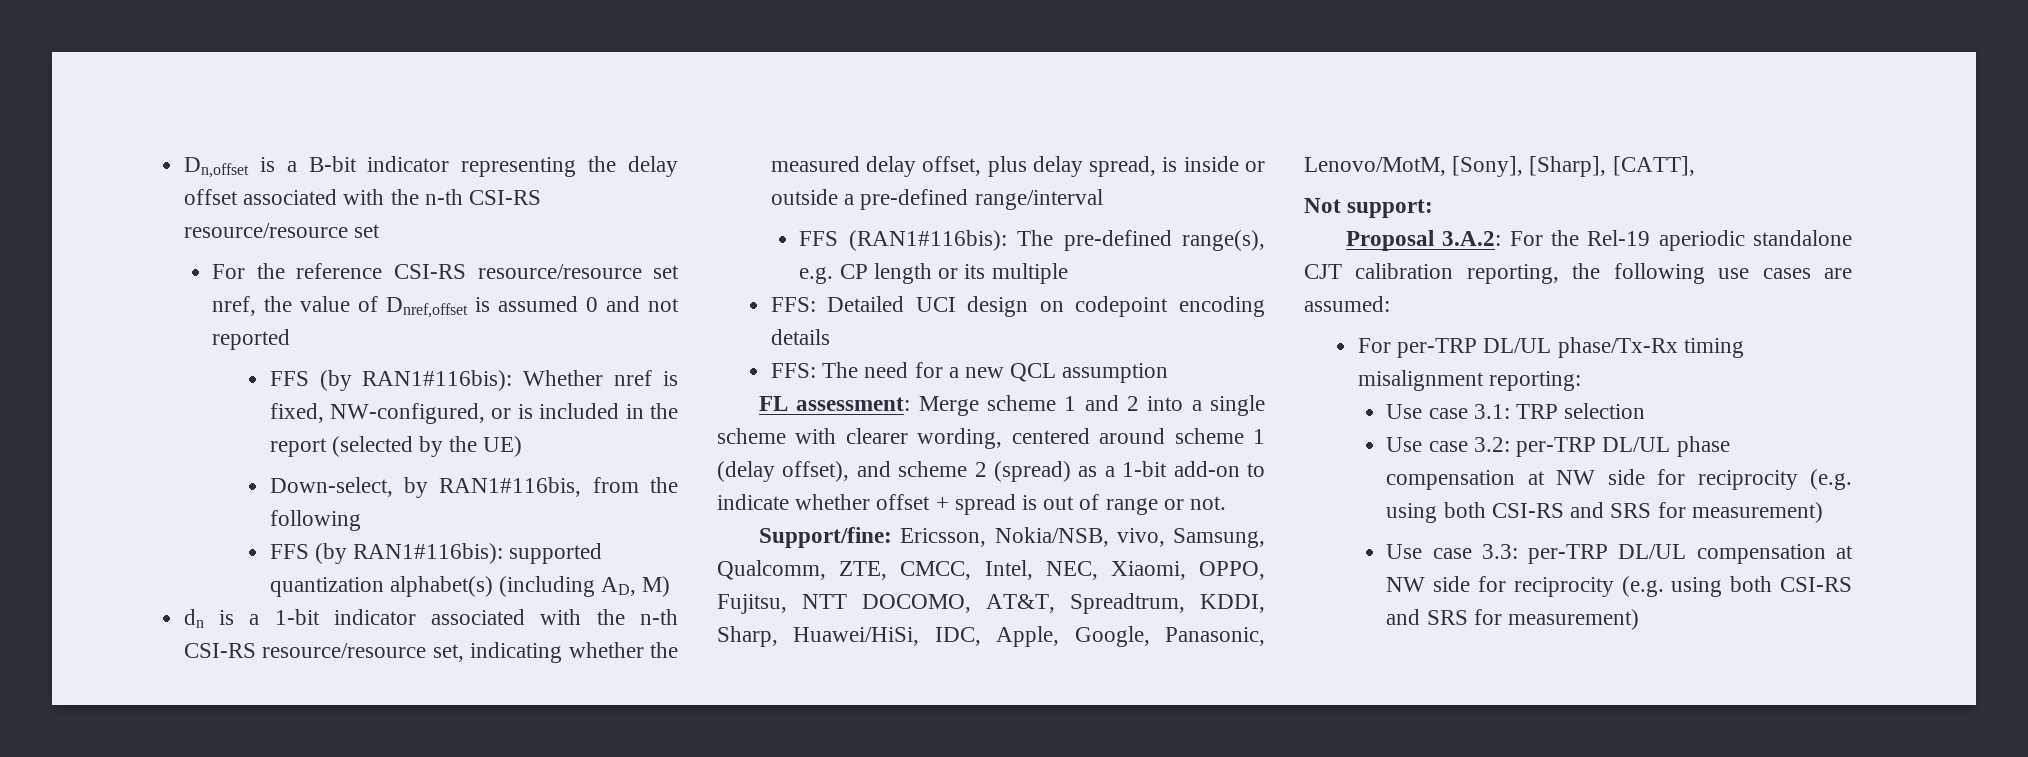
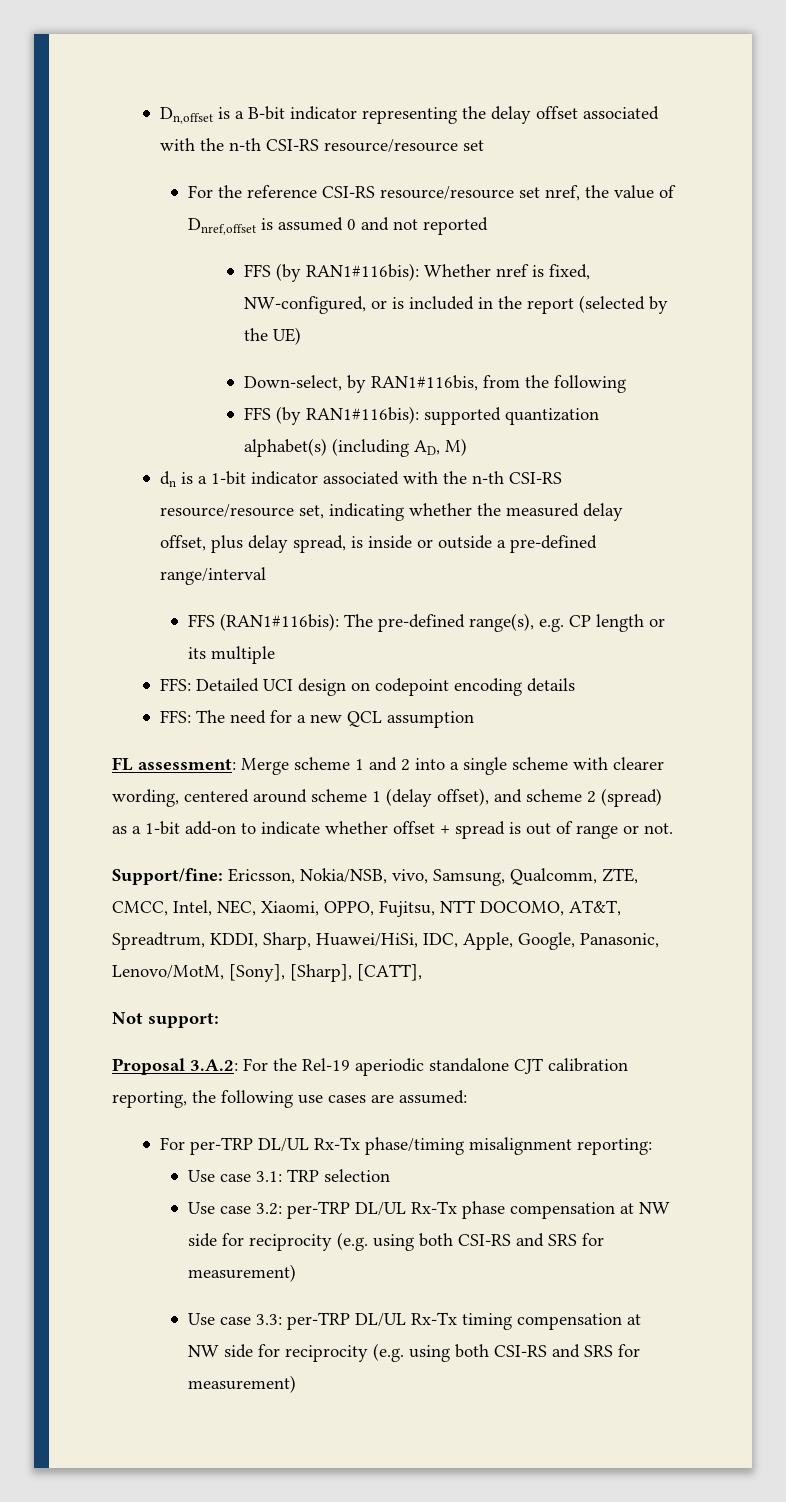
[1557,337,1744,358] phase/Tx-Rx timing -> [314,1137,465,1155] Rx-Tx phase/timing
(1671, 444) none -> [410,1201,457,1214] Rx-Tx
(1687, 551) none -> [410,1312,512,1330] Rx-Tx timing

